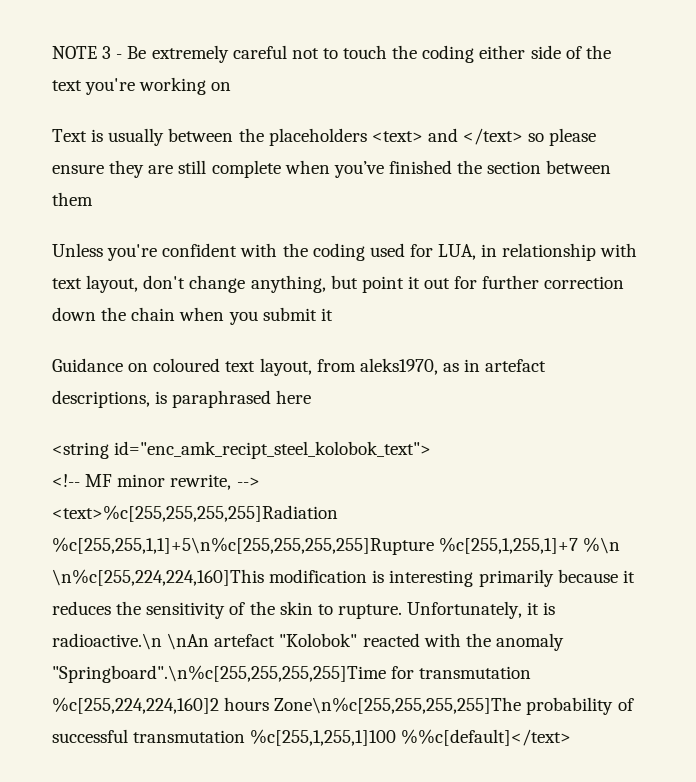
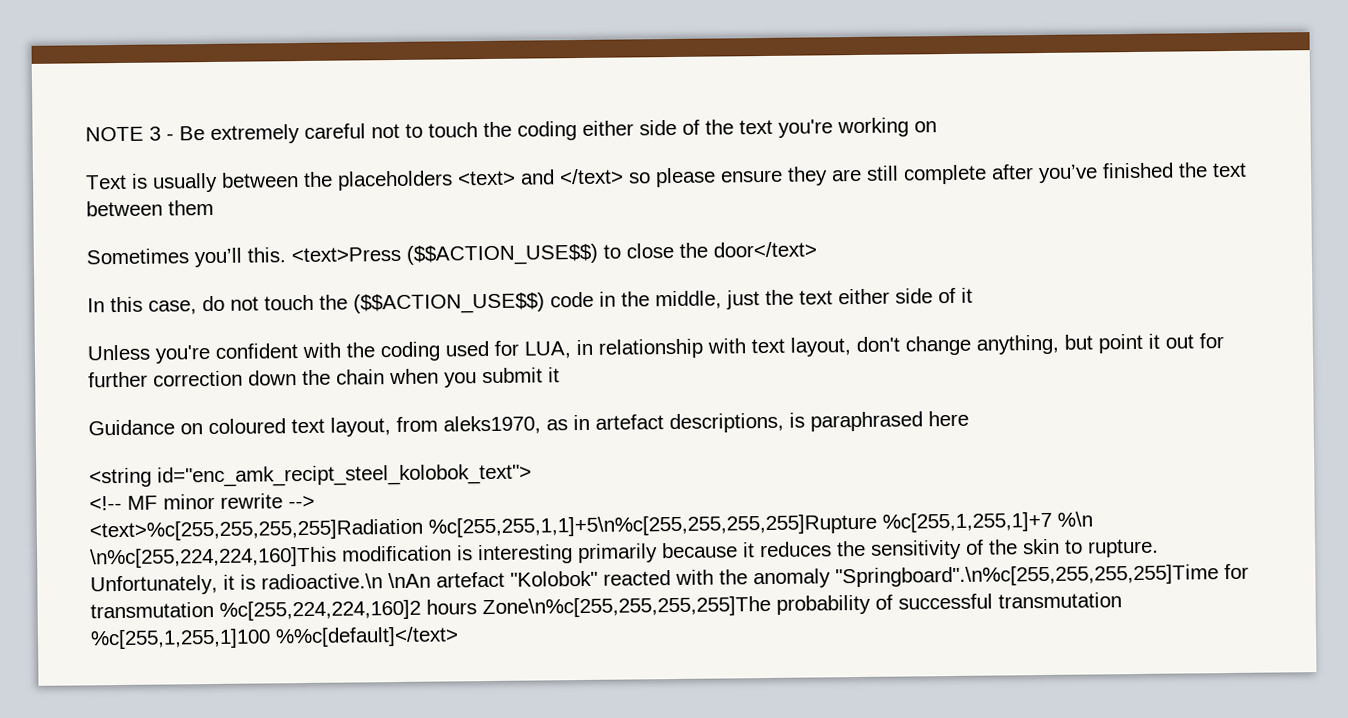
[284,160,330,174] when -> [991,164,1034,180] after
[487,161,542,174] section -> [1212,162,1247,178] text
(93, 199) none -> [86,241,817,268] [87,287,973,315] // Sometimes you’ll this. <text>Press ($$ACTION_USE$$) to close the door</text> // In this case, do not touch the ($$ACTION_USE$$) code in the middle, just the text either side of it
[170,474,232,490] rewrite, -> [220,493,283,509] rewrite

